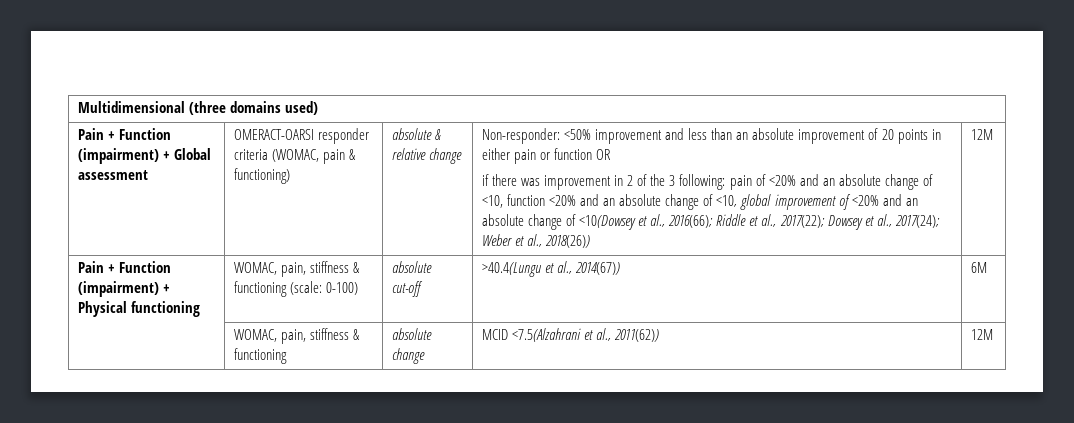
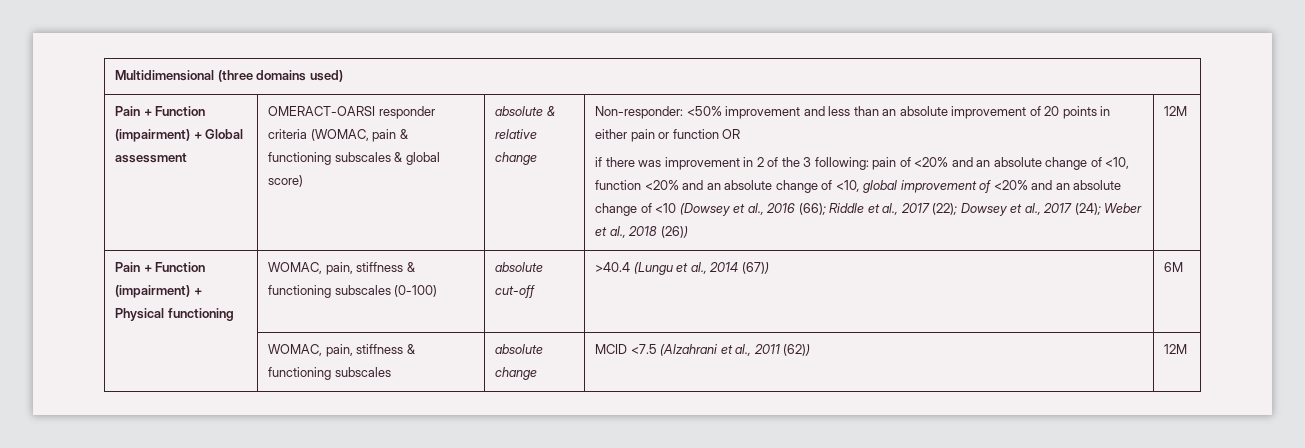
[234,168,291,184] functioning) -> [268,152,440,165] [268,175,304,187] functioning subscales & global score)
[579,214,714,230] <10(Dowsey et al., 2016(66); -> [655,203,826,216] <10 (Dowsey et al., 2016 (66);
[779,215,825,228] 2017(22); -> [900,203,958,215] 2017 (22);
[894,215,940,228] 2017(24); -> [1043,203,1101,215] 2017 (24);
[545,235,591,248] 2018(26)) -> [628,226,688,238] 2018 (26))
[290,281,359,295] (scale: 0-100) -> [334,285,438,297] subscales (0-100)
[482,261,621,277] >40.4(Lungu et al., 2014(67)) -> [595,262,769,275] >40.4 (Lungu et al., 2014 (67))
(288, 356) none -> [334,367,391,377] subscales
[512,328,660,342] <7.5(Alzahrani et al., 2011(62)) -> [630,344,811,356] <7.5 (Alzahrani et al., 2011 (62))

